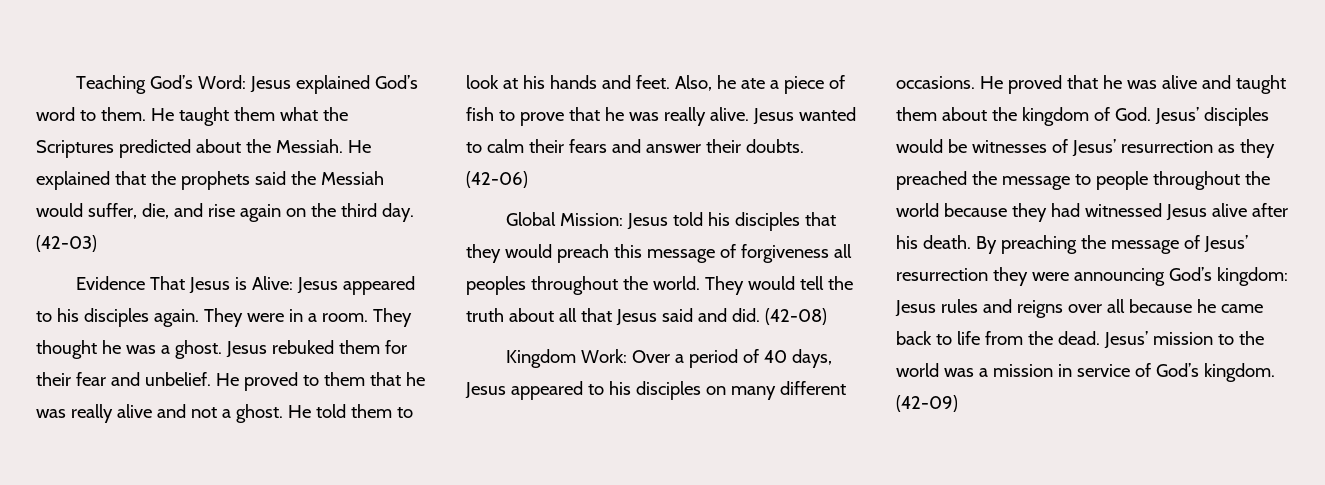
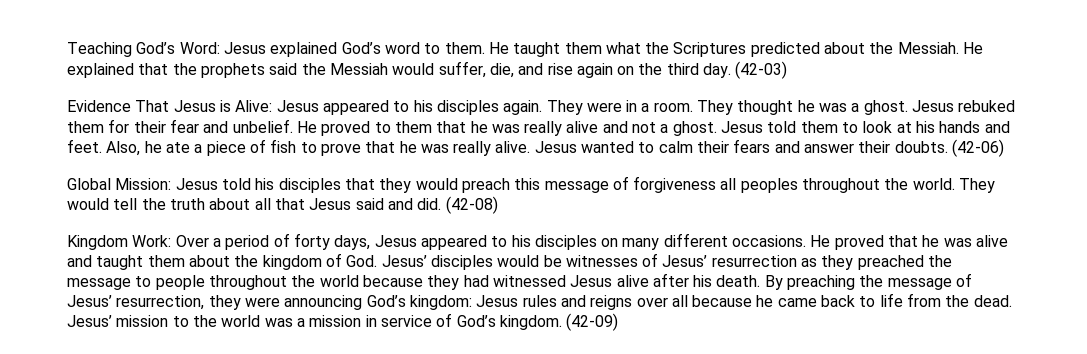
[287,405,311,418] He -> [721,121,764,133] Jesus
[763,350,787,363] 40 -> [293,233,330,250] forty
[896,268,988,281] resurrection -> [116,295,205,310] resurrection,

